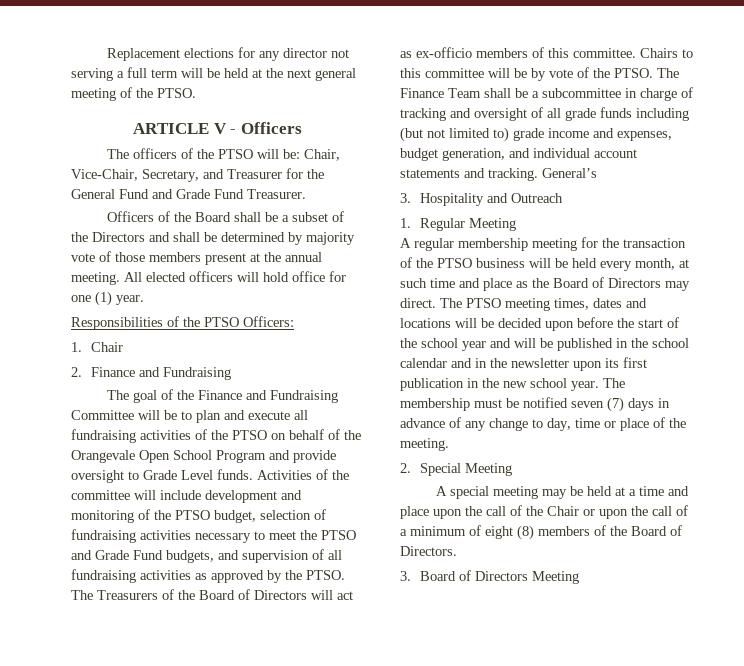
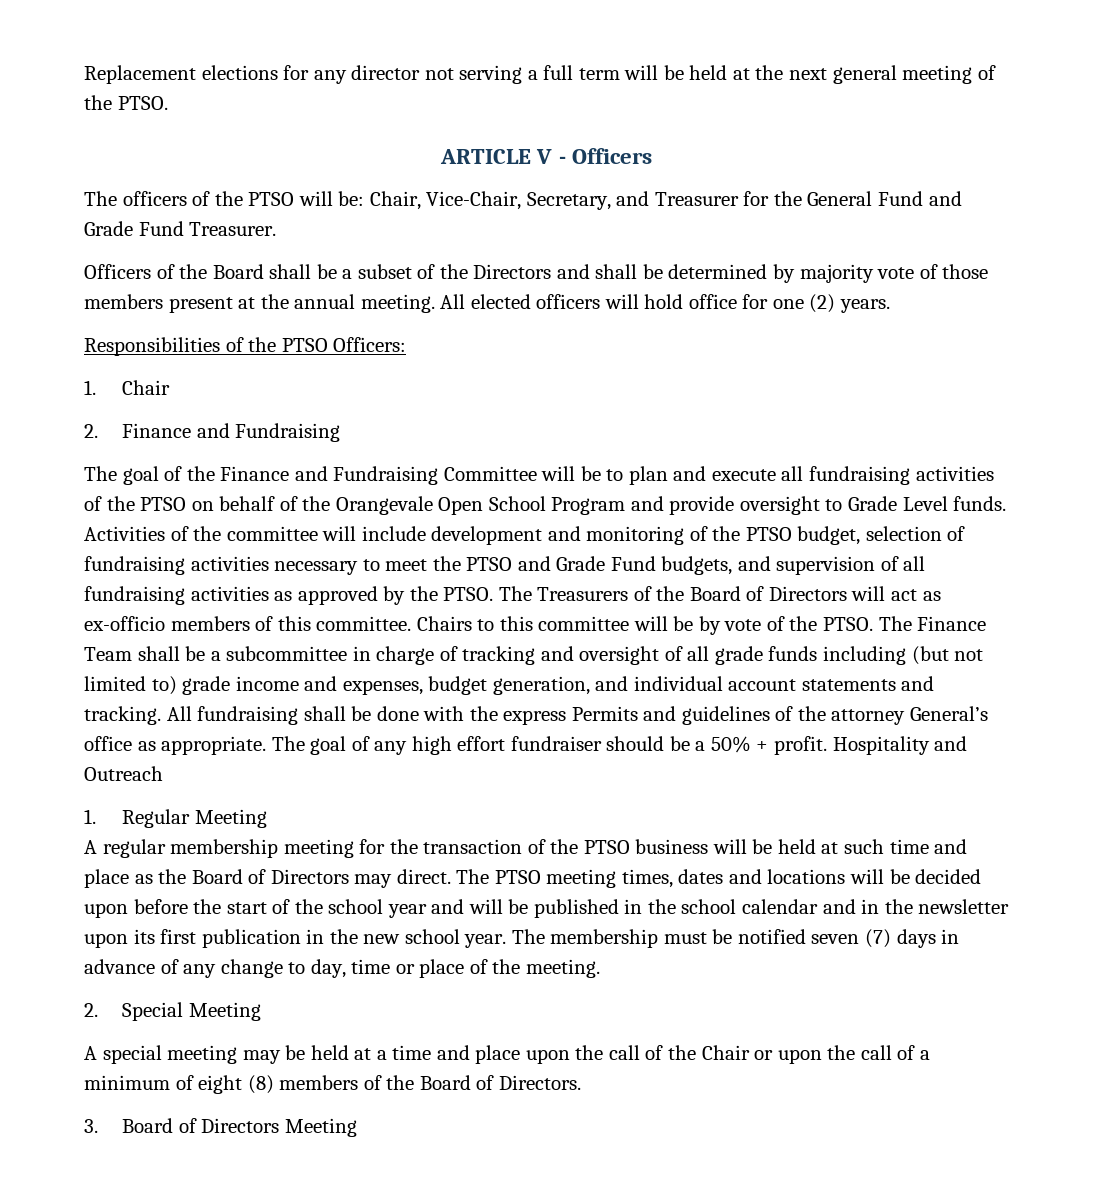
[95,291,144,306] (1) year. -> [809,294,891,313] (2) years.
[542,168,597,178] [400,193,411,203] General’s // 3. -> [166,706,989,725] [84,736,828,755] All fundraising shall be done with the express Permits and guidelines of the attorney General’s office as appropriate. The goal of any high effort fundraiser should be a 50% + profit.
[600,258,675,271] every month, -> (816, 846) none

